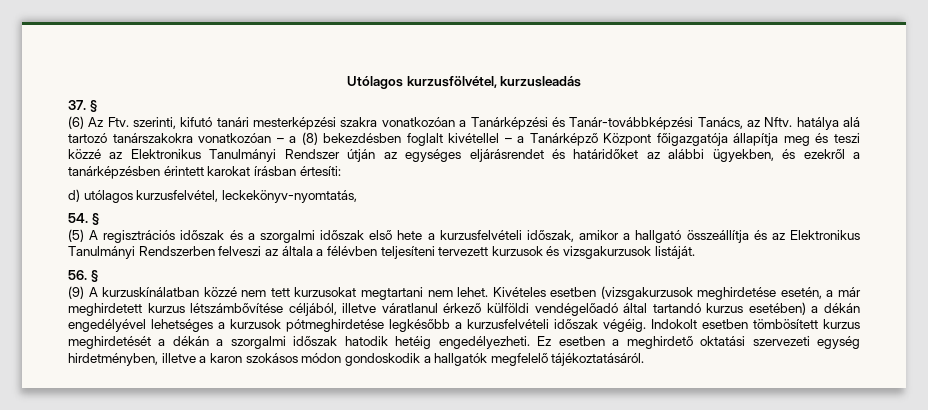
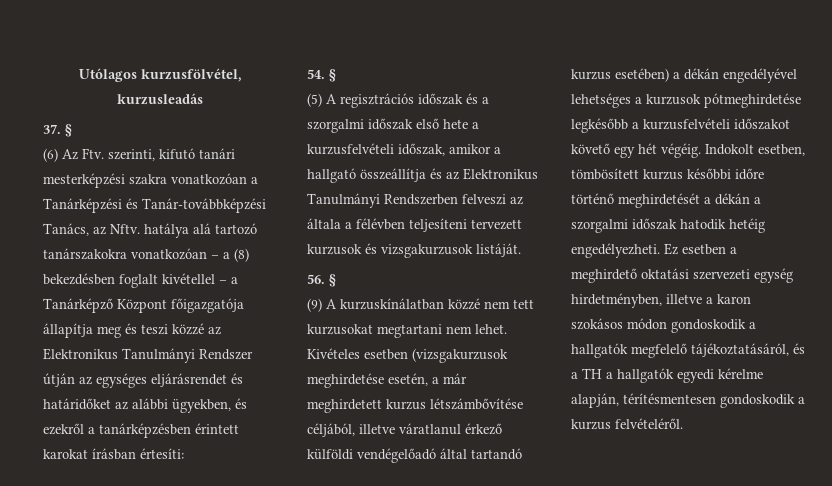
[68,189,357,203] // d) utólagos kurzusfelvétel, leckekönyv-nyomtatás, -> (184, 453) none
[554,319,598,329] időszak -> [734,118,790,130] [571,143,657,158] időszakot követő egy hét
[702,319,748,329] esetben -> [758,144,805,156] esetben,
(860, 324) none -> [687,168,764,180] [571,193,614,204] későbbi időre történő
[551,353,645,366] tájékoztatásáról. -> [691,343,805,357] [571,368,763,383] [571,393,805,408] [571,418,683,430] tájékoztatásáról, és a TH a hallgatók egyedi kérelme alapján, térítésmentesen gondoskodik a kurzus felvételéről.

